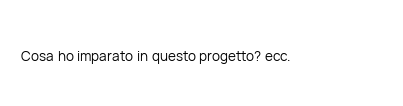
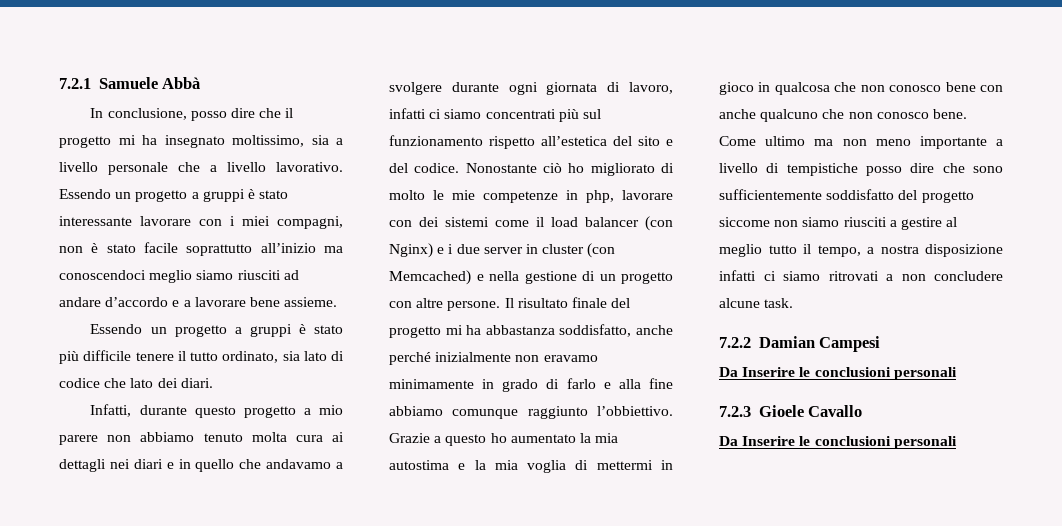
[21,51,290,64] Cosa ho imparato in questo progetto? ecc. -> [59,77,201,89] [90,108,294,121] [59,135,343,148] [59,162,343,175] [59,189,289,202] [59,216,343,229] [59,242,343,256] [59,270,299,283] [59,297,338,307] [90,324,343,337] [59,350,344,364] [59,378,213,388] [90,404,343,418] [59,432,344,445] [59,459,343,472] [389,82,673,95] [389,108,601,122] [389,135,673,149] [389,163,674,176] [389,190,673,203] [389,216,673,231] [389,243,616,258] [389,270,673,285] [389,297,631,311] [389,324,673,338] [389,352,598,365] [389,378,673,392] [389,406,673,419] [389,433,619,446] [389,460,673,473] [719,82,1003,95] [719,109,967,122] [719,136,1003,149] [719,163,1003,176] [719,189,974,203] [719,217,958,230] [719,244,1003,257] [719,270,1003,281] [719,298,794,308] [719,336,881,352] [719,367,957,380] [719,405,863,417] [719,436,957,449] 7.2.1 Samuele Abbà // In conclusione, posso dire che il progetto mi ha insegnato moltissimo, sia a livello personale che a livello lavorativo. Essendo un progetto a gruppi è stato interessante lavorare con i miei compagni, non è stato facile soprattutto all’inizio ma conoscendoci meglio siamo riusciti ad andare d’accordo e a lavorare bene assieme. // Essendo un progetto a gruppi è stato più difficile tenere il tutto ordinato, sia lato di codice che lato dei diari. // Infatti, durante questo progetto a mio parere non abbiamo tenuto molta cura ai dettagli nei diari e in quello che andavamo a svolgere durante ogni giornata di lavoro, infatti ci siamo concentrati più sul funzionamento rispetto all’estetica del sito e del codice. Nonostante ciò ho migliorato di molto le mie competenze in php, lavorare con dei sistemi come il load balancer (con Nginx) e i due server in cluster (con Memcached) e nella gestione di un progetto con altre persone. Il risultato finale del progetto mi ha abbastanza soddisfatto, anche perché inizialmente non eravamo minimamente in grado di farlo e alla fine abbiamo comunque raggiunto l’obbiettivo. Grazie a questo ho aumentato la mia autostima e la mia voglia di mettermi in gioco in qualcosa che non conosco bene con anche qualcuno che non conosco bene. Come ultimo ma non meno importante a livello di tempistiche posso dire che sono sufficientemente soddisfatto del progetto siccome non siamo riusciti a gestire al meglio tutto il tempo, a nostra disposizione infatti ci siamo ritrovati a non concludere alcune task. // 7.2.2 Damian Campesi // Da Inserire le conclusioni personali // 7.2.3 Gioele Cavallo // Da Inserire le conclusioni personali

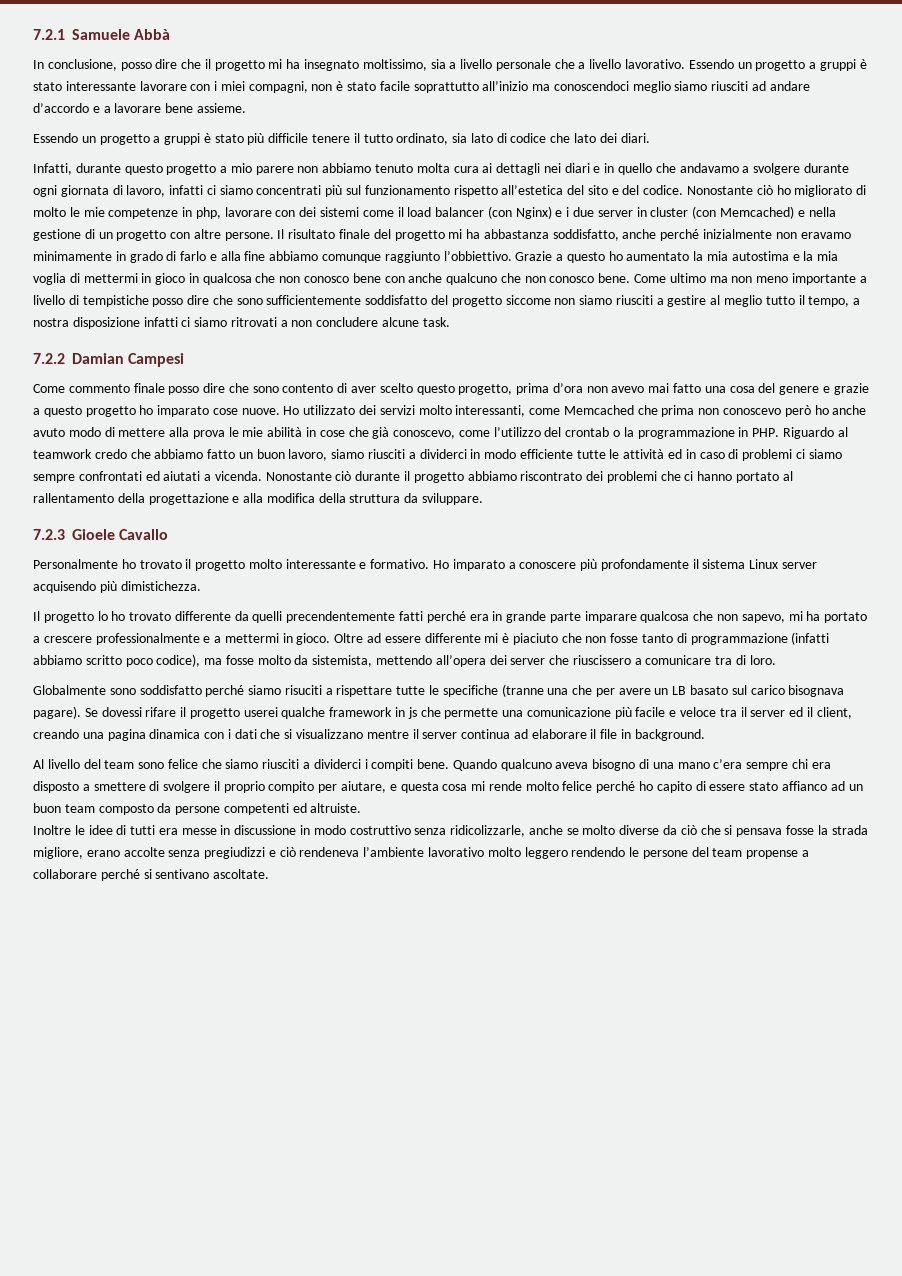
[719,367,957,380] [719,405,863,417] [719,436,957,449] Da Inserire le conclusioni personali // 7.2.3 Gioele Cavallo // Da Inserire le conclusioni personali -> [33,383,869,395] [33,405,867,417] [33,427,848,439] [33,449,842,461] [33,471,793,483] [33,493,484,505] [33,529,169,540] [33,559,818,571] [33,581,201,593] [33,611,868,623] [33,632,830,645] [33,654,776,667] [33,684,845,697] [33,706,852,719] [33,729,705,741] [33,759,831,771] [33,781,863,793] [33,803,362,815] [33,825,868,837] [33,847,810,859] [33,869,270,881] Come commento finale posso dire che sono contento di aver scelto questo progetto, prima d’ora non avevo mai fatto una cosa del genere e grazie a questo progetto ho imparato cose nuove. Ho utilizzato dei servizi molto interessanti, come Memcached che prima non conoscevo però ho anche avuto modo di mettere alla prova le mie abilità in cose che già conoscevo, come l’utilizzo del crontab o la programmazione in PHP. Riguardo al teamwork credo che abbiamo fatto un buon lavoro, siamo riusciti a dividerci in modo efficiente tutte le attività ed in caso di problemi ci siamo sempre confrontati ed aiutati a vicenda. Nonostante ciò durante il progetto abbiamo riscontrato dei problemi che ci hanno portato al rallentamento della progettazione e alla modifica della struttura da sviluppare. // 7.2.3 Gioele Cavallo // Personalmente ho trovato il progetto molto interessante e formativo. Ho imparato a conoscere più profondamente il sistema Linux server acquisendo più dimistichezza. // Il progetto lo ho trovato differente da quelli precendentemente fatti perché era in grande parte imparare qualcosa che non sapevo, mi ha portato a crescere professionalmente e a mettermi in gioco. Oltre ad essere differente mi è piaciuto che non fosse tanto di programmazione (infatti abbiamo scritto poco codice), ma fosse molto da sistemista, mettendo all’opera dei server che riuscissero a comunicare tra di loro. // Globalmente sono soddisfatto perché siamo risuciti a rispettare tutte le specifiche (tranne una che per avere un LB basato sul carico bisognava pagare). Se dovessi rifare il progetto userei qualche framework in js che permette una comunicazione più facile e veloce tra il server ed il client, creando una pagina dinamica con i dati che si visualizzano mentre il server continua ad elaborare il file in background. // Al livello del team sono felice che siamo riusciti a dividerci i compiti bene. Quando qualcuno aveva bisogno di una mano c’era sempre chi era disposto a smettere di svolgere il proprio compito per aiutare, e questa cosa mi rende molto felice perché ho capito di essere stato affianco ad un buon team composto da persone competenti ed altruiste. // Inoltre le idee di tutti era messe in discussione in modo costruttivo senza ridicolizzarle, anche se molto diverse da ciò che si pensava fosse la strada migliore, erano accolte senza pregiudizzi e ciò rendeneva l’ambiente lavorativo molto leggero rendendo le persone del team propense a collaborare perché si sentivano ascoltate.

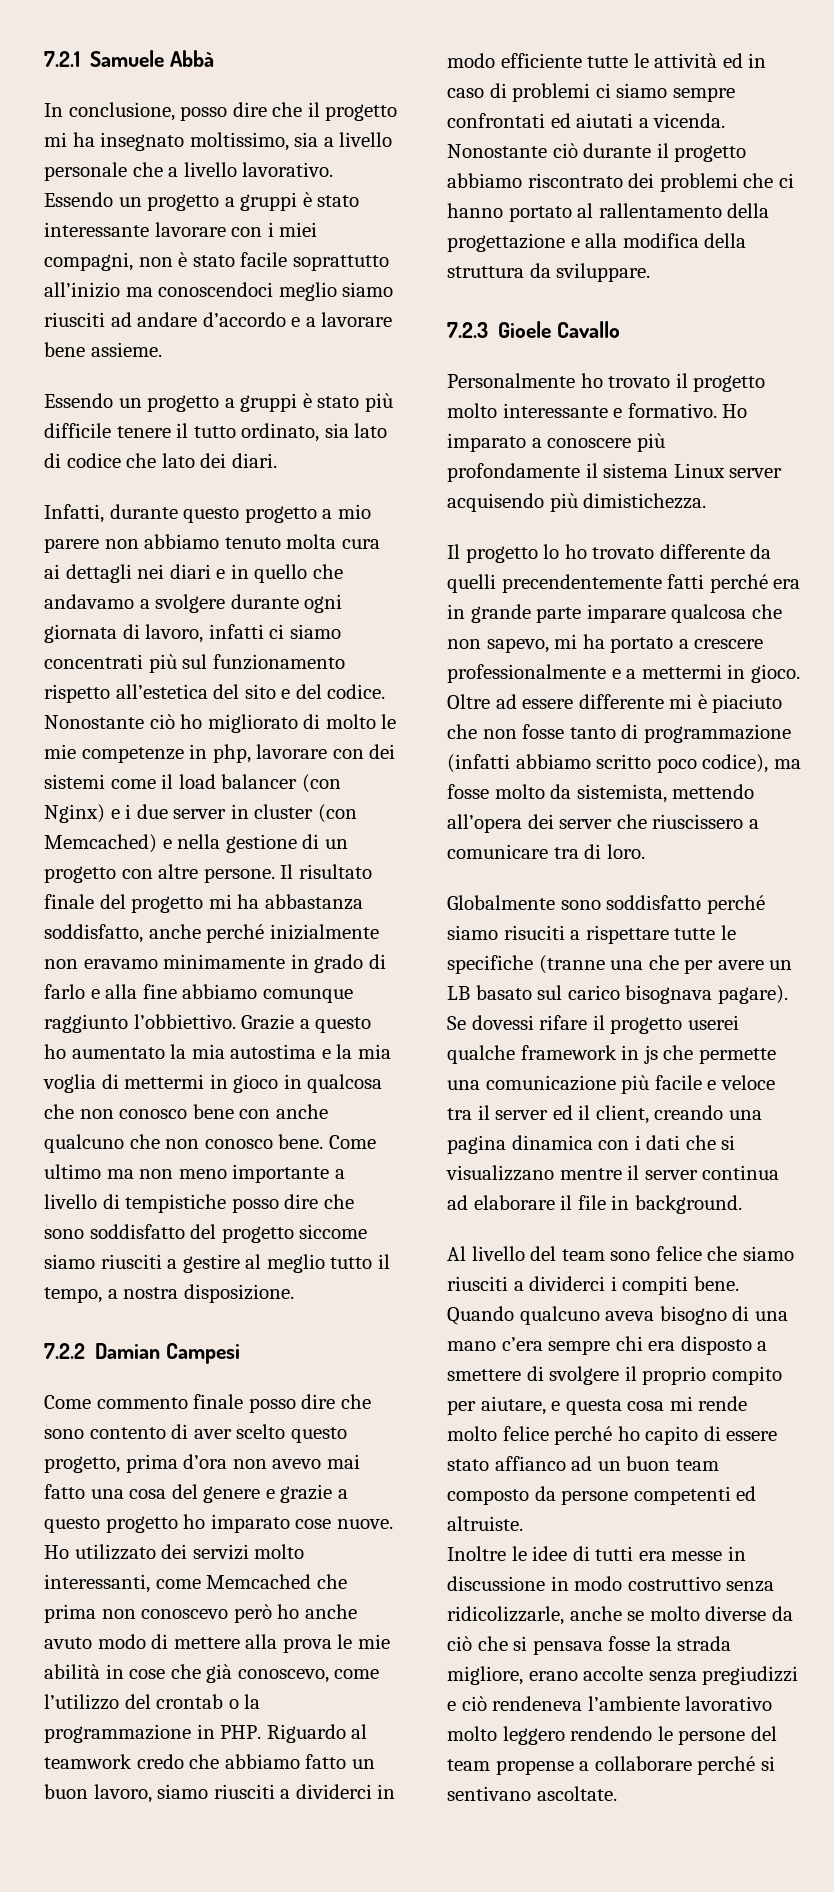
[266,295,362,305] sufficientemente -> (84, 1234) none
[554,298,576,305] non -> (368, 1231) none
[72,317,450,329] disposizione infatti ci siamo ritrovati a non concludere alcune task. -> [183,1284,294,1303] disposizione.

